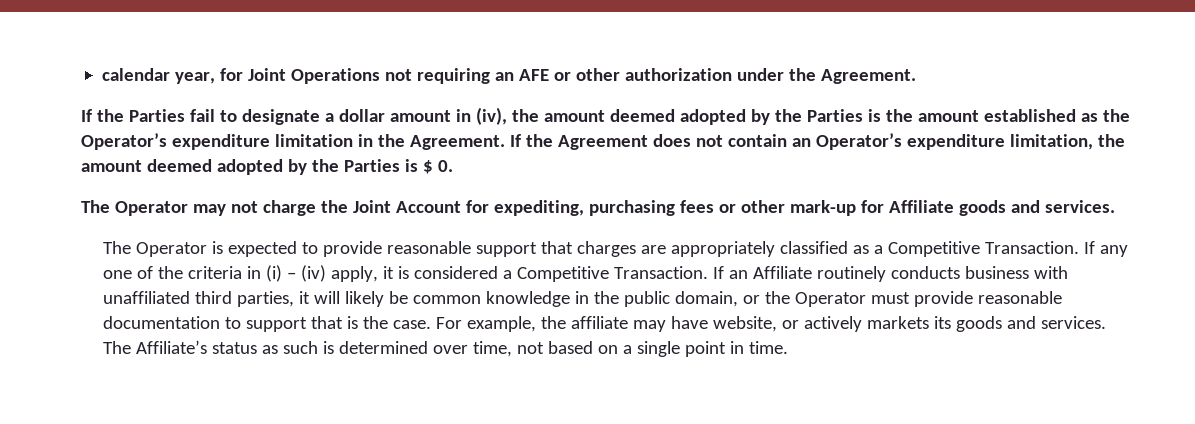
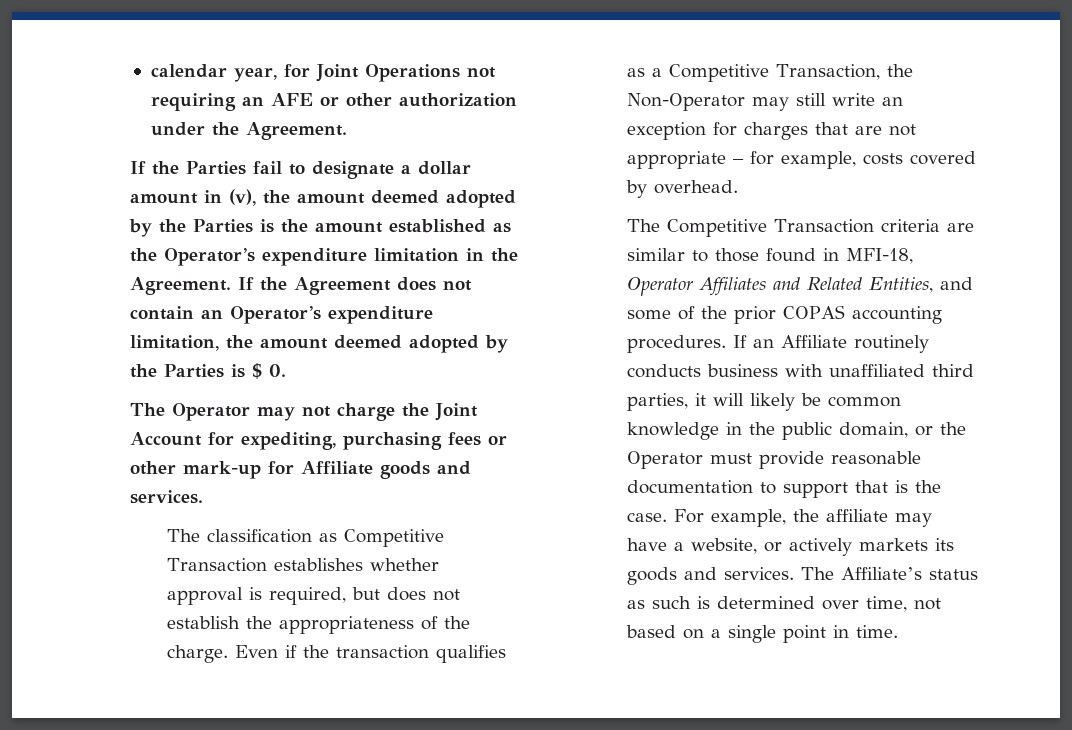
[476,107,508,125] (iv), -> [229,189,257,206] (v),
[135,241,1128,257] [102,265,708,282] Operator is expected to provide reasonable support that charges are appropriately classified as a Competitive Transaction. If any one of the criteria in (i) – (iv) apply, it is considered a Competitive Transaction. -> [207,529,445,547] [167,558,440,572] [167,587,461,605] [167,616,471,634] [167,645,507,663] [627,64,914,82] [627,93,904,111] [627,122,917,140] [627,151,977,169] [626,180,739,198] [627,219,975,237] [627,248,914,264] [627,277,974,296] [627,305,943,324] [627,335,727,353] classification as Competitive Transaction establishes whether approval is required, but does not establish the appropriateness of the charge. Even if the transaction qualifies as a Competitive Transaction, the Non-Operator may still write an exception for charges that are not appropriate – for example, costs covered by overhead. // The Competitive Transaction criteria are similar to those found in MFI-18, Operator Affiliates and Related Entities, and some of the prior COPAS accounting procedures.
(708, 322) none -> [674,542,685,551] a

